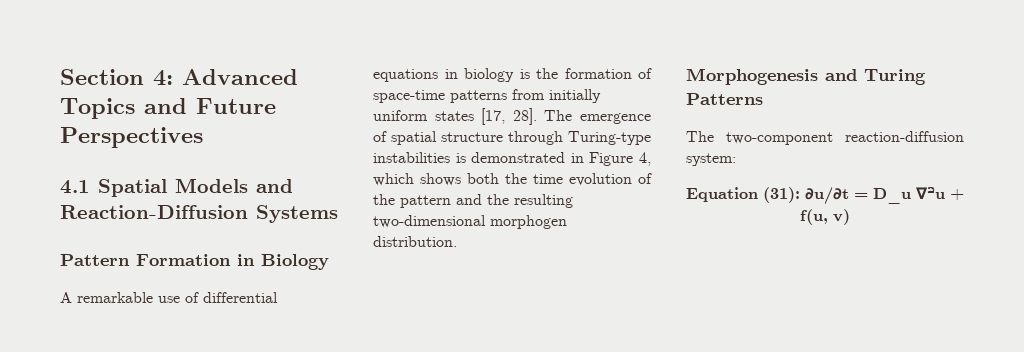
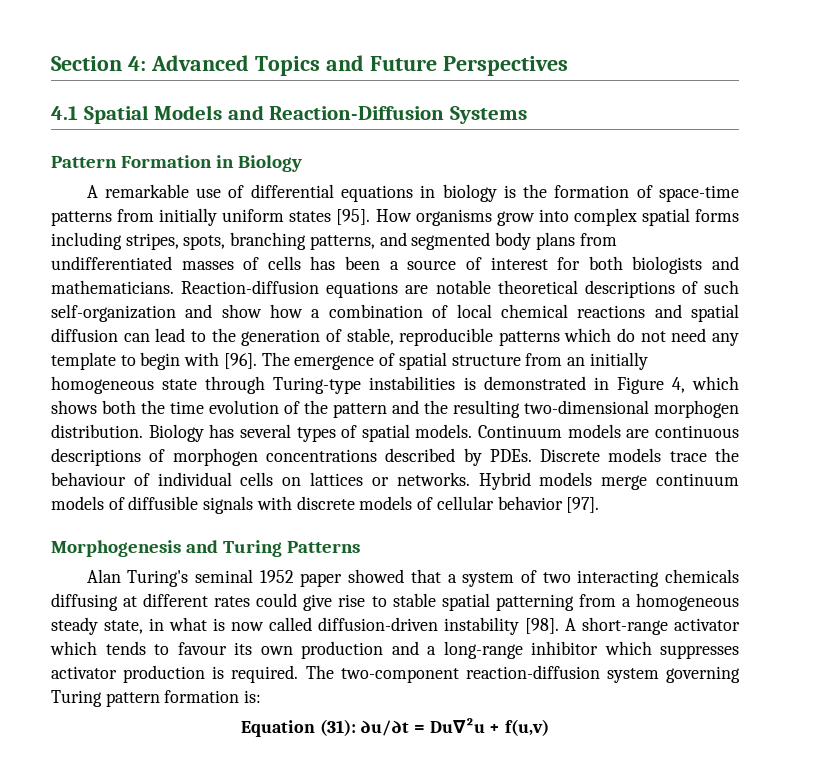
[481,108,537,125] [17, 28]. -> [336,208,740,226] [51,232,617,250] [51,256,740,274] [51,280,739,298] [51,304,740,322] [51,328,739,346] [51,352,257,370] [95]. How organisms grow into complex spatial forms including stripes, spots, branching patterns, and segmented body plans from undifferentiated masses of cells has been a source of interest for both biologists and mathematicians. Reaction-diffusion equations are notable theoretical descriptions of such self-organization and show how a combination of local chemical reactions and spatial diffusion can lead to the generation of stable, reproducible patterns which do not need any template to begin with [96].
(503, 137) none -> [525,352,648,370] [51,376,198,394] from an initially homogeneous state
[686,68,926,85] [686,93,763,105] [686,131,964,145] [686,153,736,166] // Morphogenesis and Turing Patterns // The two-component reaction-diffusion system: -> [148,424,739,442] [51,448,739,466] [51,472,739,490] [51,496,600,514] [51,540,361,557] [86,569,739,587] [51,593,740,611] [51,617,740,635] [50,641,739,659] [51,665,740,683] [51,690,262,707] Biology has several types of spatial models. Continuum models are continuous descriptions of morphogen concentrations described by PDEs. Discrete models trace the behaviour of individual cells on lattices or networks. Hybrid models merge continuum models of diffusible signals with discrete models of cellular behavior [97]. // Morphogenesis and Turing Patterns // Alan Turing's seminal 1952 paper showed that a system of two interacting chemicals diffusing at different rates could give rise to stable spatial patterning from a homogeneous steady state, in what is now called diffusion-driven instability [98]. A short-range activator which tends to favour its own production and a long-range inhibitor which suppresses activator production is required. The two-component reaction-diffusion system governing Turing pattern formation is:
[873,187,964,204] [800,209,850,225] D_u ∇²u + f(u, v) -> [429,718,550,736] Du∇²u + f(u,v)

